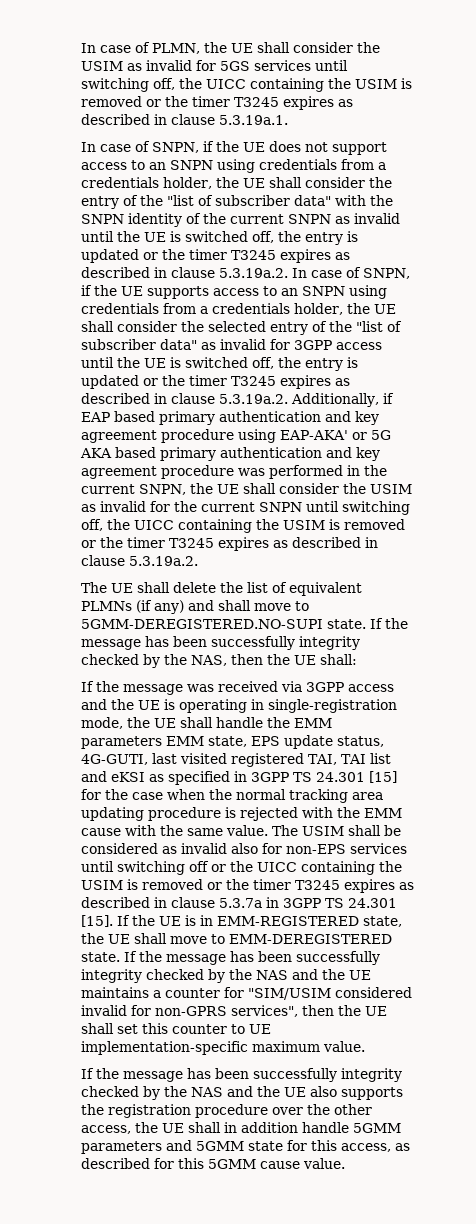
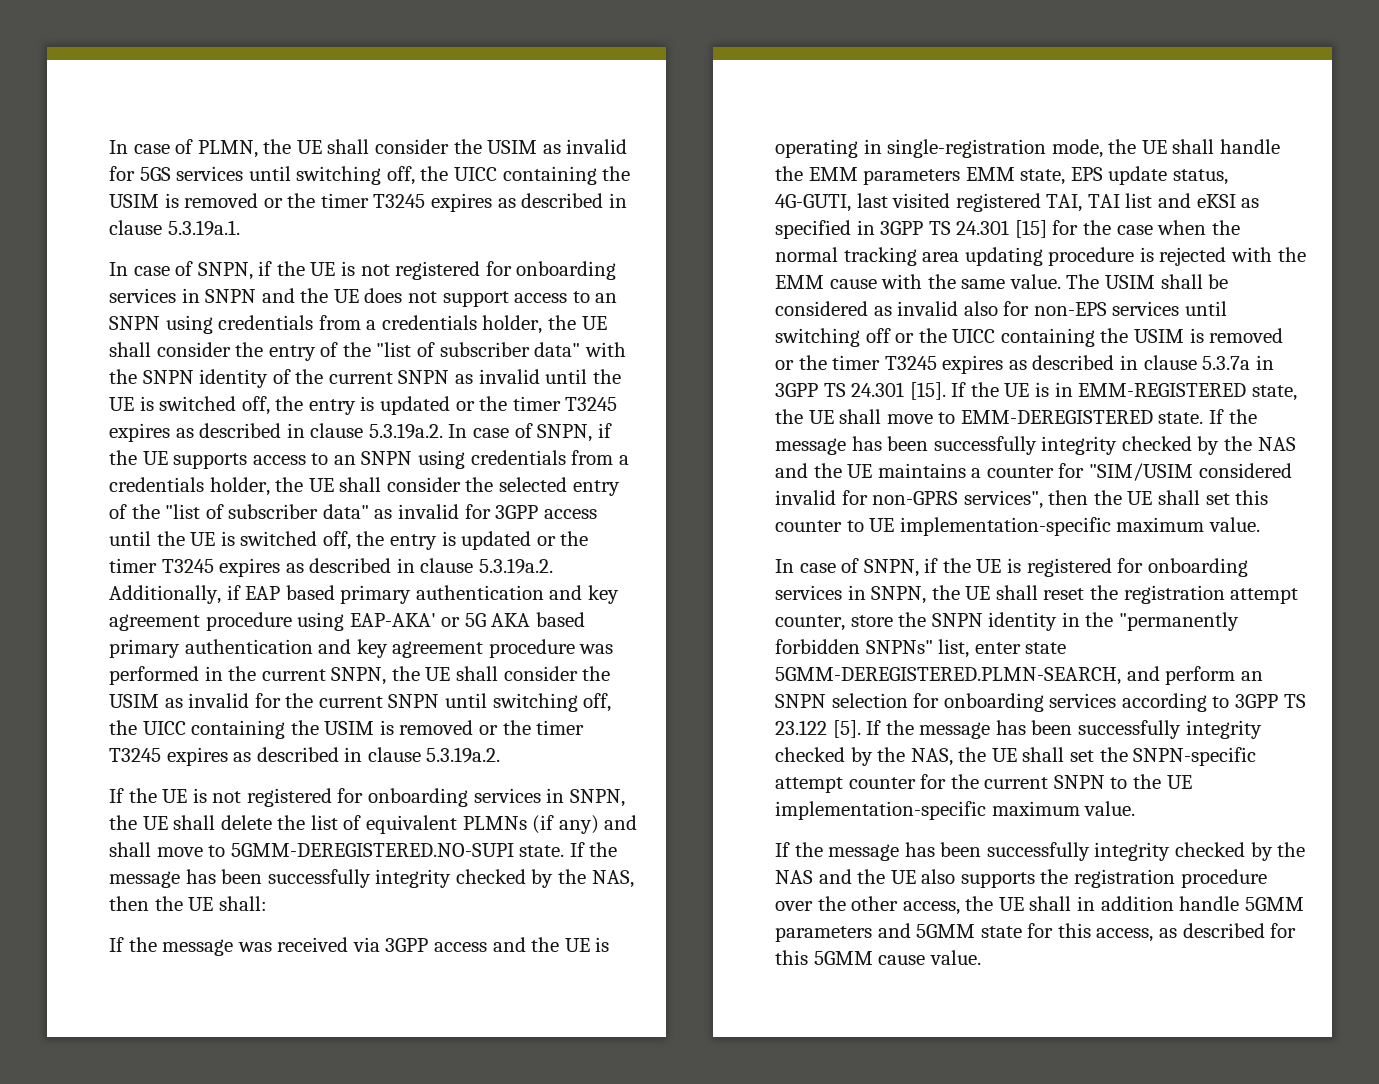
(265, 147) none -> [341,261,617,280] [109,288,359,303] is not registered for onboarding services in SNPN and the UE
[80,582,107,593] The -> [109,788,625,807] [109,815,138,830] If the UE is not registered for onboarding services in SNPN, the
(365, 1046) none -> [775,558,1248,577] [775,585,1299,604] [775,612,1240,631] [775,639,1067,658] [775,666,1263,685] [775,693,1306,712] [775,720,1262,739] [775,747,1257,766] [775,774,1192,793] [775,801,1136,820] // In case of SNPN, if the UE is registered for onboarding services in SNPN, the UE shall reset the registration attempt counter, store the SNPN identity in the "permanently forbidden SNPNs" list, enter state 5GMM-DEREGISTERED.PLMN-SEARCH, and perform an SNPN selection for onboarding services according to 3GPP TS 23.122 [5]. If the message has been successfully integrity checked by the NAS, the UE shall set the SNPN-specific attempt counter for the current SNPN to the UE implementation-specific maximum value.

